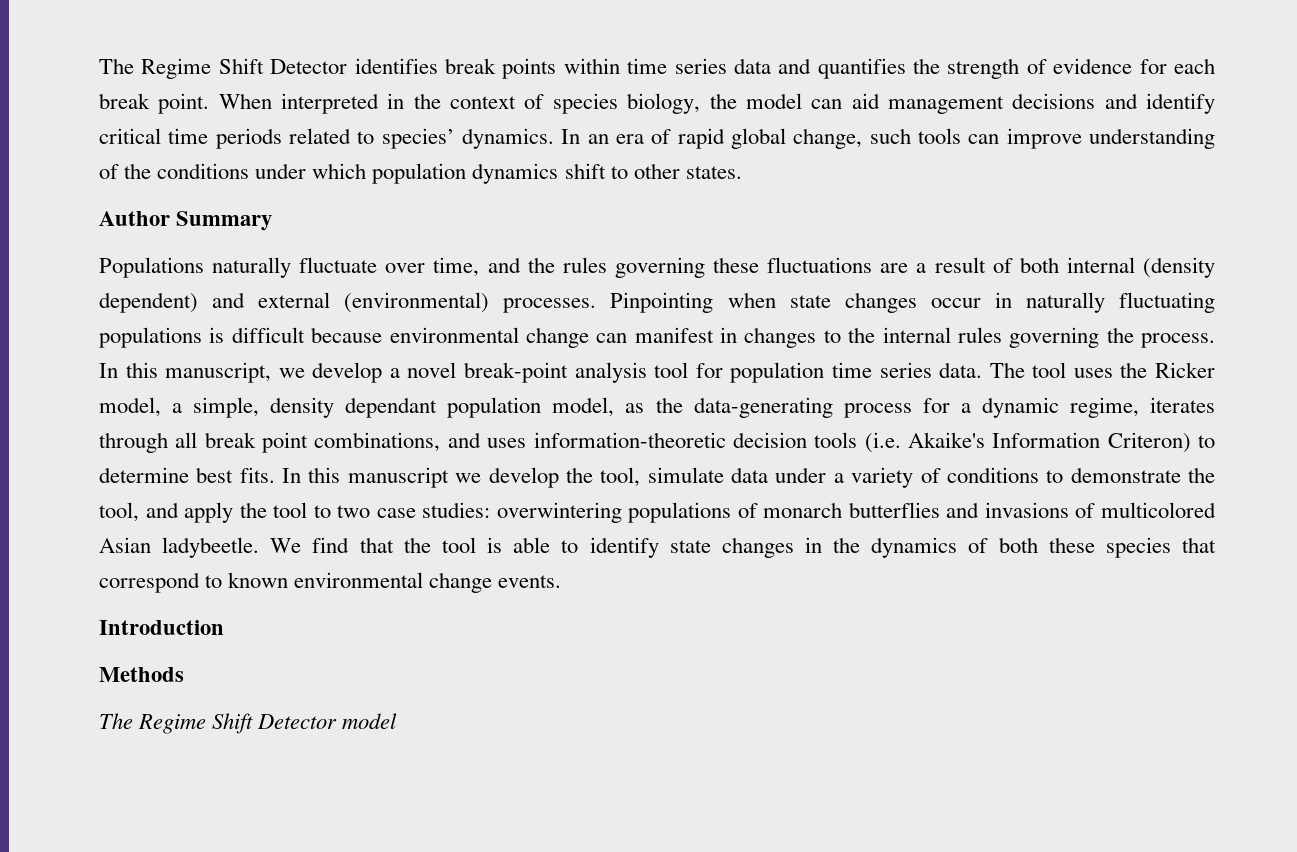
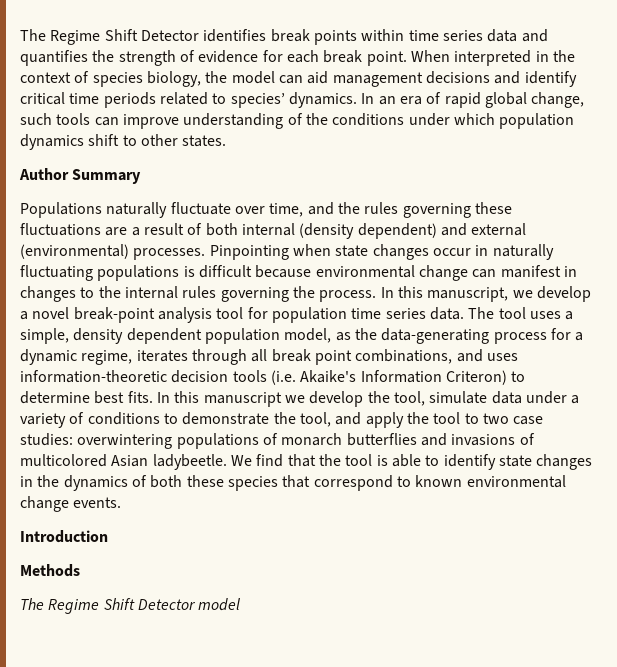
[1120,362,1215,378] [99,397,161,417] the Ricker model, -> (561, 315) none
[345,397,438,418] dependant -> [126,328,202,344] dependent

